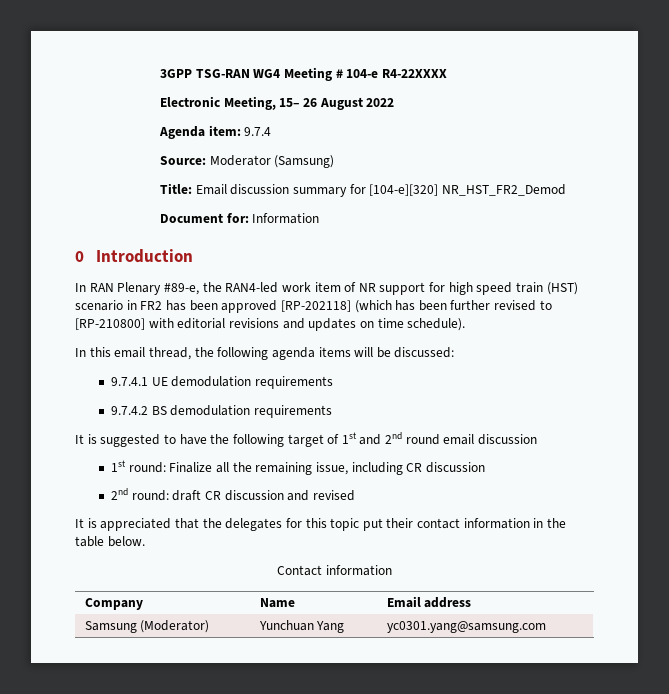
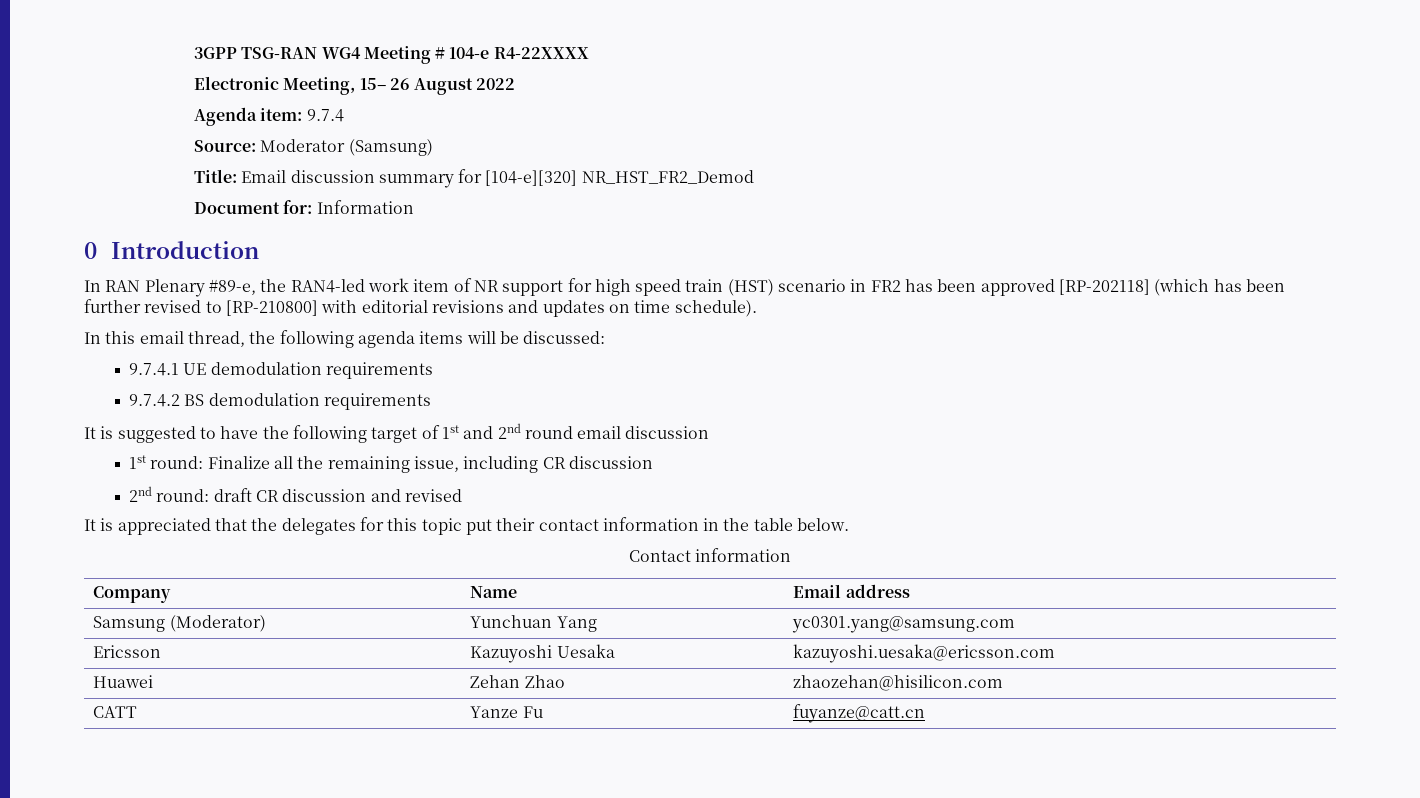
(546, 627) none -> [93,645,162,658] [470,644,615,663] [793,644,1056,663] [93,675,154,688] [470,675,565,688] [793,675,1004,691] [93,706,138,718] [470,706,543,718] [793,704,926,723] // Ericsson | Kazuyoshi Uesaka | kazuyoshi.uesaka@ericsson.com // Huawei | Zehan Zhao | zhaozehan@hisilicon.com // CATT | Yanze Fu | fuyanze@catt.cn

